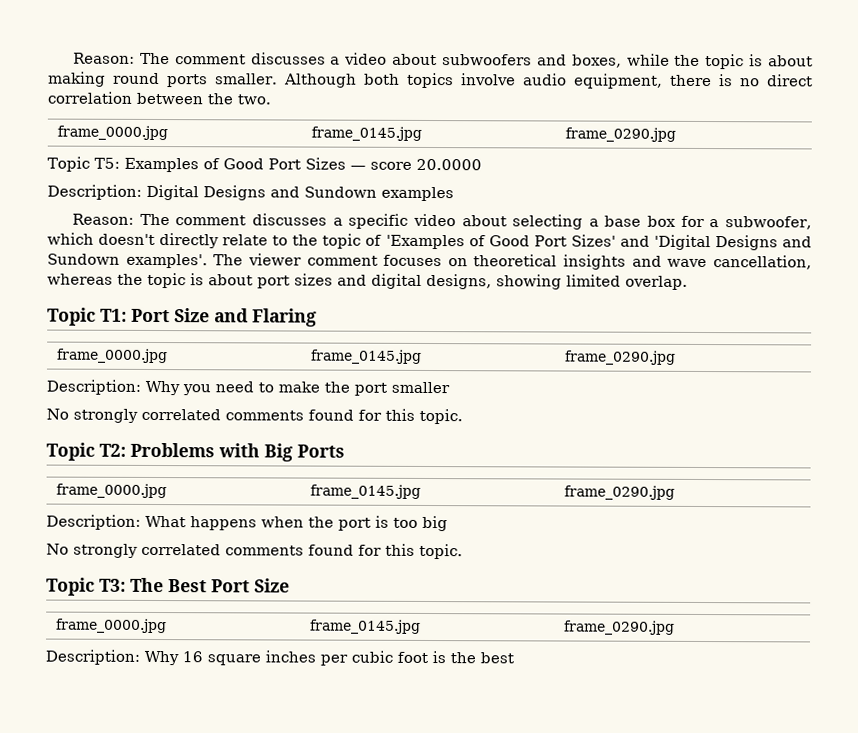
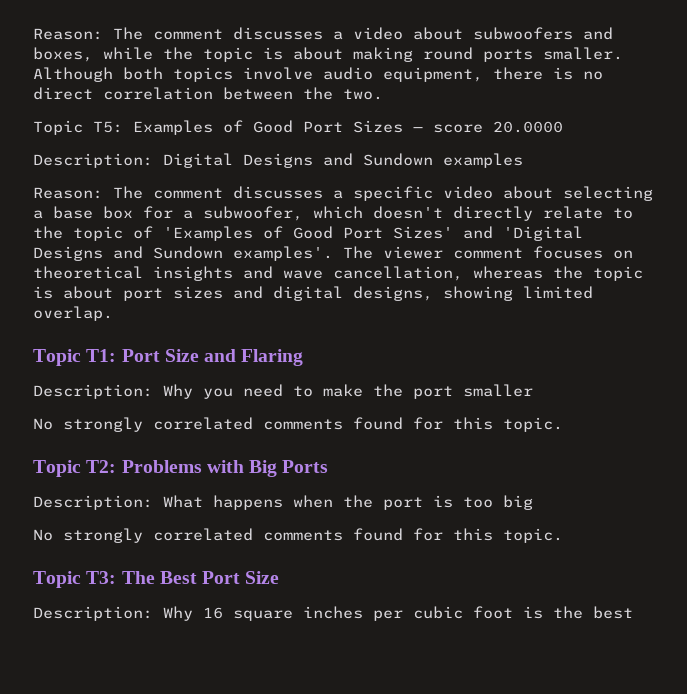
[57,125,169,141] [311,126,423,141] [565,127,677,142] // frame_0000.jpg | frame_0145.jpg | frame_0290.jpg -> (383, 94) none
[57,348,169,364] [311,349,423,364] [565,350,677,365] // frame_0000.jpg | frame_0145.jpg | frame_0290.jpg -> (304, 357) none
[56,483,168,499] [310,484,422,499] [564,485,676,500] // frame_0000.jpg | frame_0145.jpg | frame_0290.jpg -> (329, 466) none
[56,618,168,634] [310,619,422,634] [564,620,676,635] // frame_0000.jpg | frame_0145.jpg | frame_0290.jpg -> (280, 577) none

